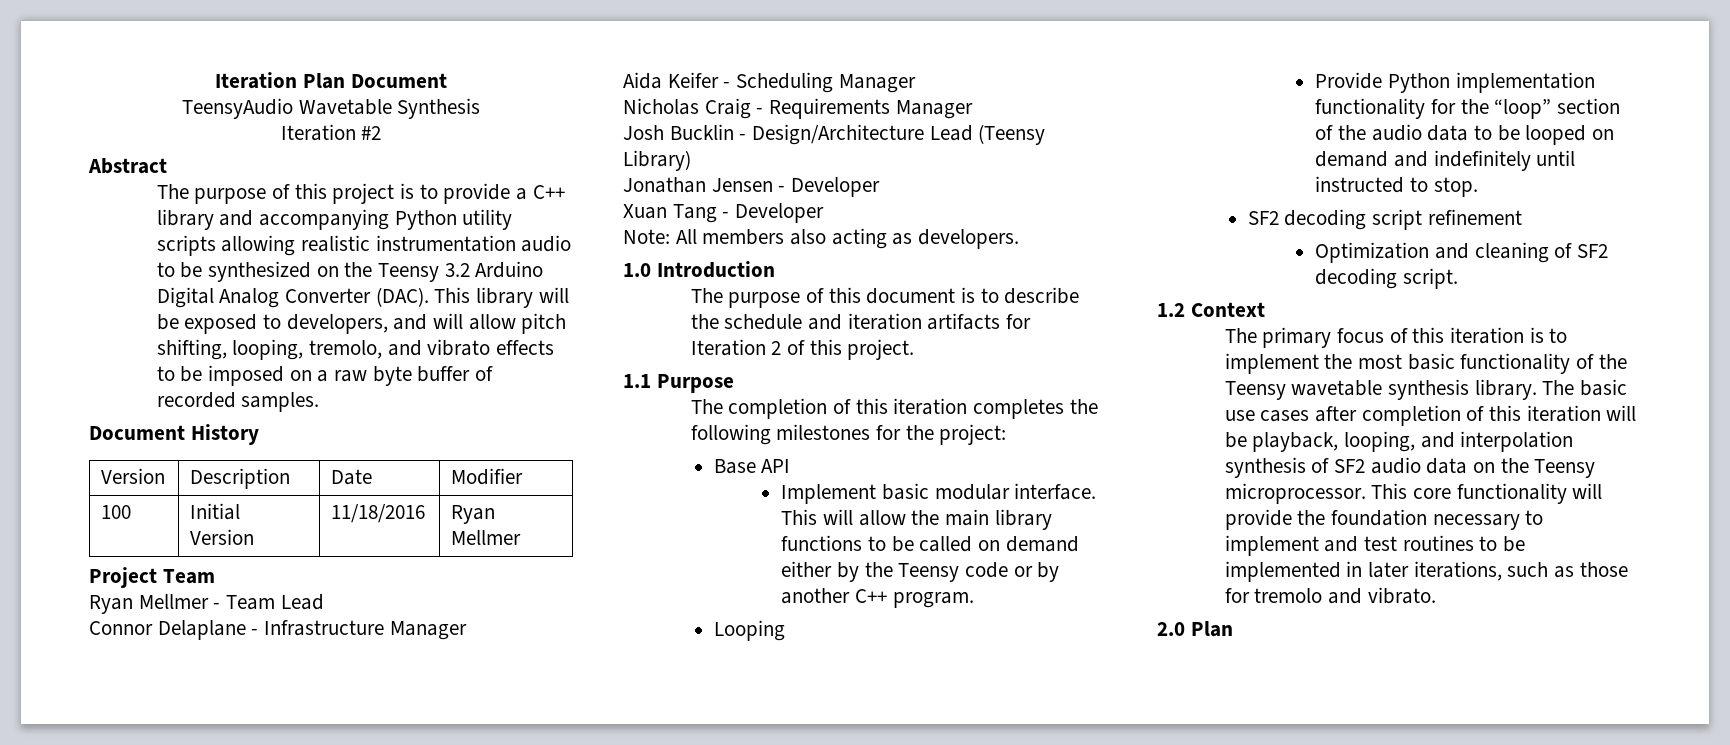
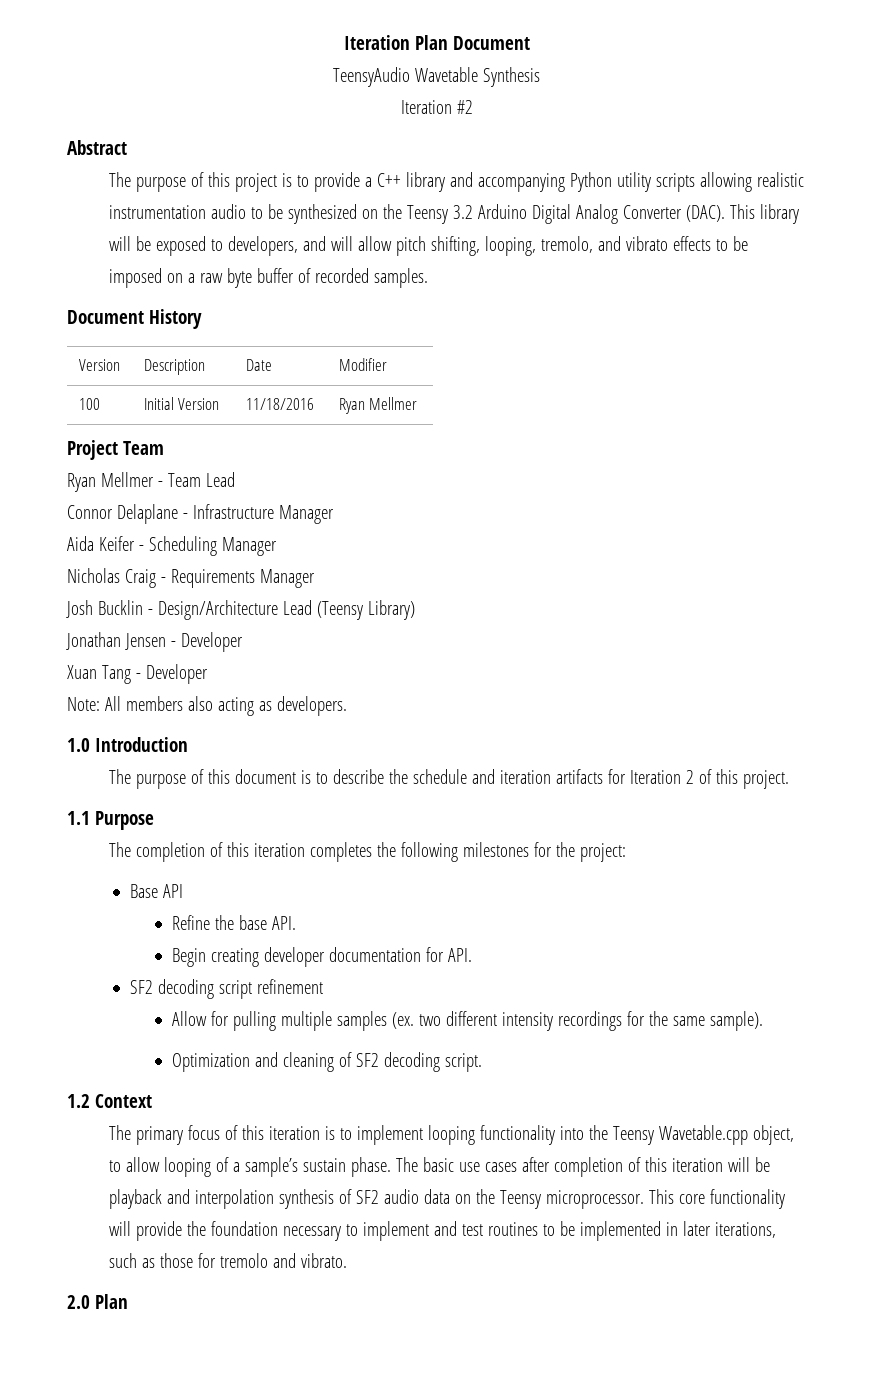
[781,483,1097,504] [781,509,1052,530] [781,535,1079,552] [781,561,1060,582] [781,588,974,608] [713,620,785,641] [1315,72,1595,93] [1315,98,1620,119] [1315,124,1614,145] [1315,150,1576,171] [1315,176,1478,197] [1247,209,1522,230] Implement basic modular interface. This will allow the main library functions to be called on demand either by the Teensy code or by another C++ program. // Looping // Provide Python implementation functionality for the “loop” section of the audio data to be looped on demand and indefinitely until instructed to stop. // SF2 decoding script refinement -> [171,915,296,930] [171,947,472,967] [129,979,323,999] [171,1011,763,1031] Refine the base API. // Begin creating developer documentation for API. // SF2 decoding script refinement // Allow for pulling multiple samples (ex. two different intensity recordings for the same sample).
[1324,353,1627,374] [1224,379,1537,400] the most basic functionality of the Teensy wavetable synthesis library. -> [428,1125,795,1145] [109,1157,392,1177] looping functionality into the Teensy Wavetable.cpp object, to allow looping of a sample’s sustain phase.
[1252,431,1415,452] playback, looping, -> [109,1189,163,1209] playback

